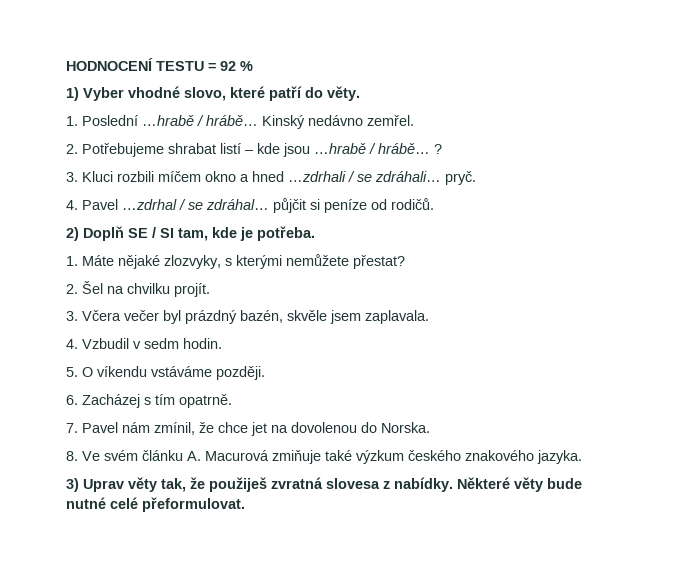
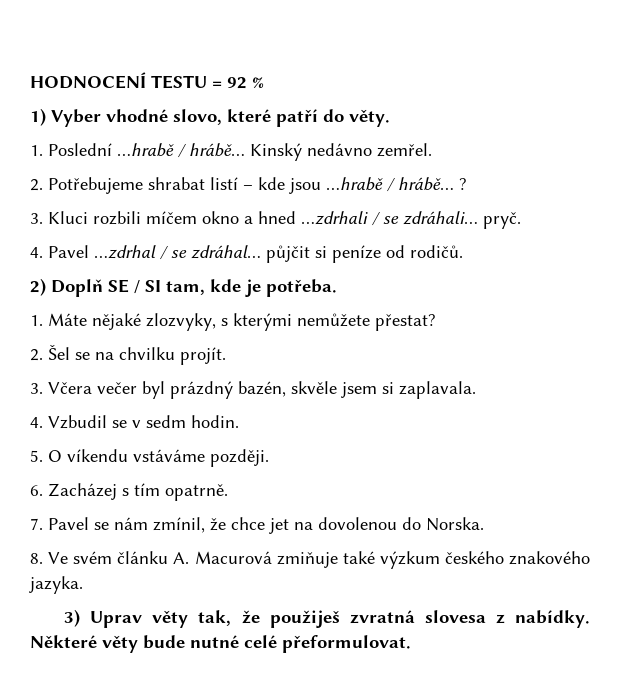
(103, 287) none -> [75,352,90,360] se
(361, 317) none -> [382,382,394,394] si
(129, 343) none -> [112,420,127,428] se
(118, 427) none -> [94,522,109,530] se

